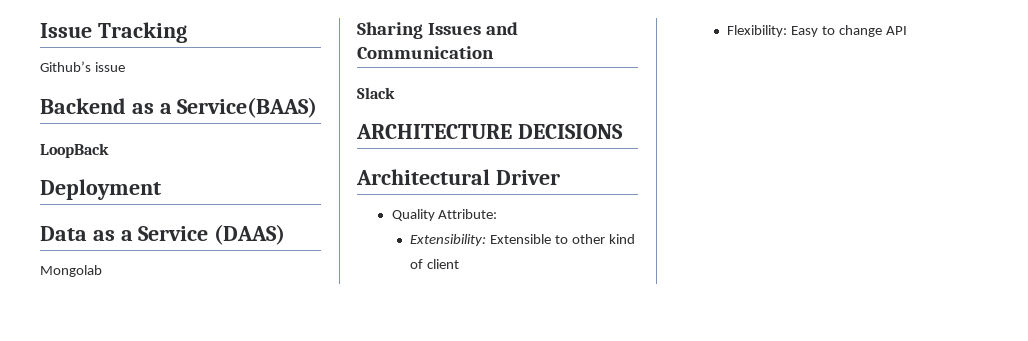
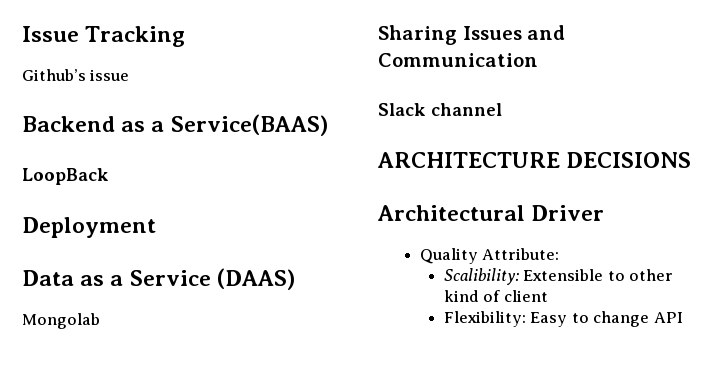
(395, 93) none -> [431,103,502,116] channel
[410,234,487,246] Extensibility: -> [443,268,519,285] Scalibility:

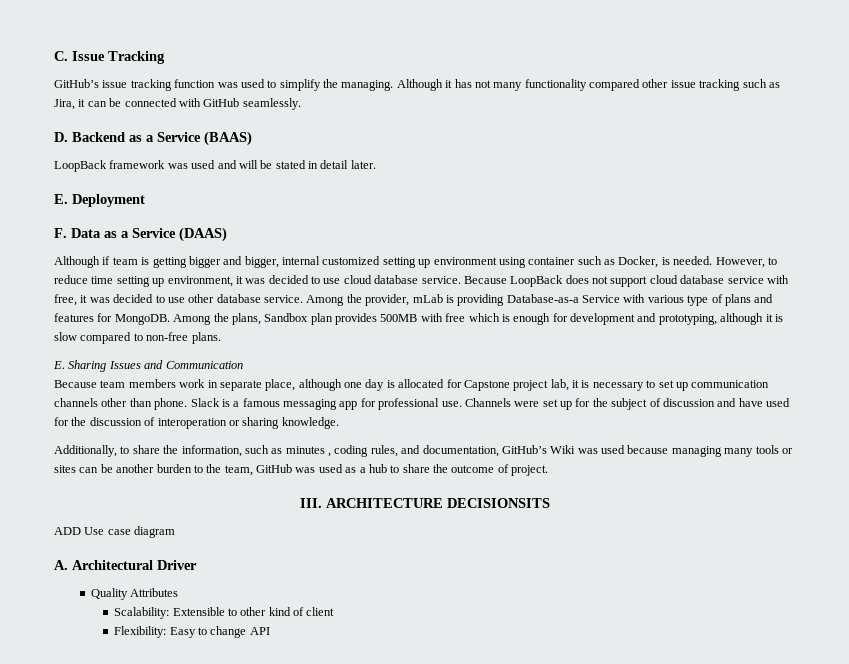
(22, 34) none -> [54,51,68,61] C.
[22,69,130,81] Github’s issue // -> [54,79,780,91] [54,98,301,110] [54,132,68,142] GitHub’s issue tracking function was used to simplify the managing. Although it has not many functionality compared other issue tracking such as Jira, it can be connected with GitHub seamlessly. // D.
[170,114,328,136] [22,168,109,185] Service(BAAS) // LoopBack // -> [157,131,252,146] [54,160,376,172] [54,194,68,204] Service (BAAS) // LoopBack framework was used and will be stated in detail later. // E.
(156, 227) none -> [54,228,67,238] F.
[22,313,100,329] [378,25,566,45] [378,53,538,67] [378,103,502,116] [377,152,692,168] Mongolab // Sharing Issues and Communication // Slack channel // ARCHITECTURE DECISIONS // -> [54,256,777,268] [54,275,789,287] [54,294,774,306] [54,313,783,325] [54,332,221,344] [53,360,243,372] [54,379,770,391] [54,398,790,410] [54,417,339,429] [54,445,793,457] [54,464,549,476] [299,498,550,508] [54,526,176,538] [54,560,68,570] Although if team is getting bigger and bigger, internal customized setting up environment using container such as Docker, is needed. However, to reduce time setting up environment, it was decided to use cloud database service. Because LoopBack does not support cloud database service with free, it was decided to use other database service. Among the provider, mLab is providing Database-as-a Service with various type of plans and features for MongoDB. Among the plans, Sandbox plan provides 500MB with free which is enough for development and prototyping, although it is slow compared to non-free plans. // E. Sharing Issues and Communication // Because team members work in separate place, although one day is allocated for Capstone project lab, it is necessary to set up communication channels other than phone. Slack is a famous messaging app for professional use. Channels were set up for the subject of discussion and have used for the discussion of interoperation or sharing knowledge. // Additionally, to share the information, such as minutes , coding rules, and documentation, GitHub’s Wiki was used because managing many tools or sites can be another burden to the team, GitHub was used as a hub to share the outcome of project. // III. ARCHITECTURE DECISIONSITS // ADD Use case diagram // A.
[482,248,560,260] [443,268,519,285] Attribute: // Scalibility: -> [130,588,179,597] [114,607,170,619] Attributes // Scalability:

